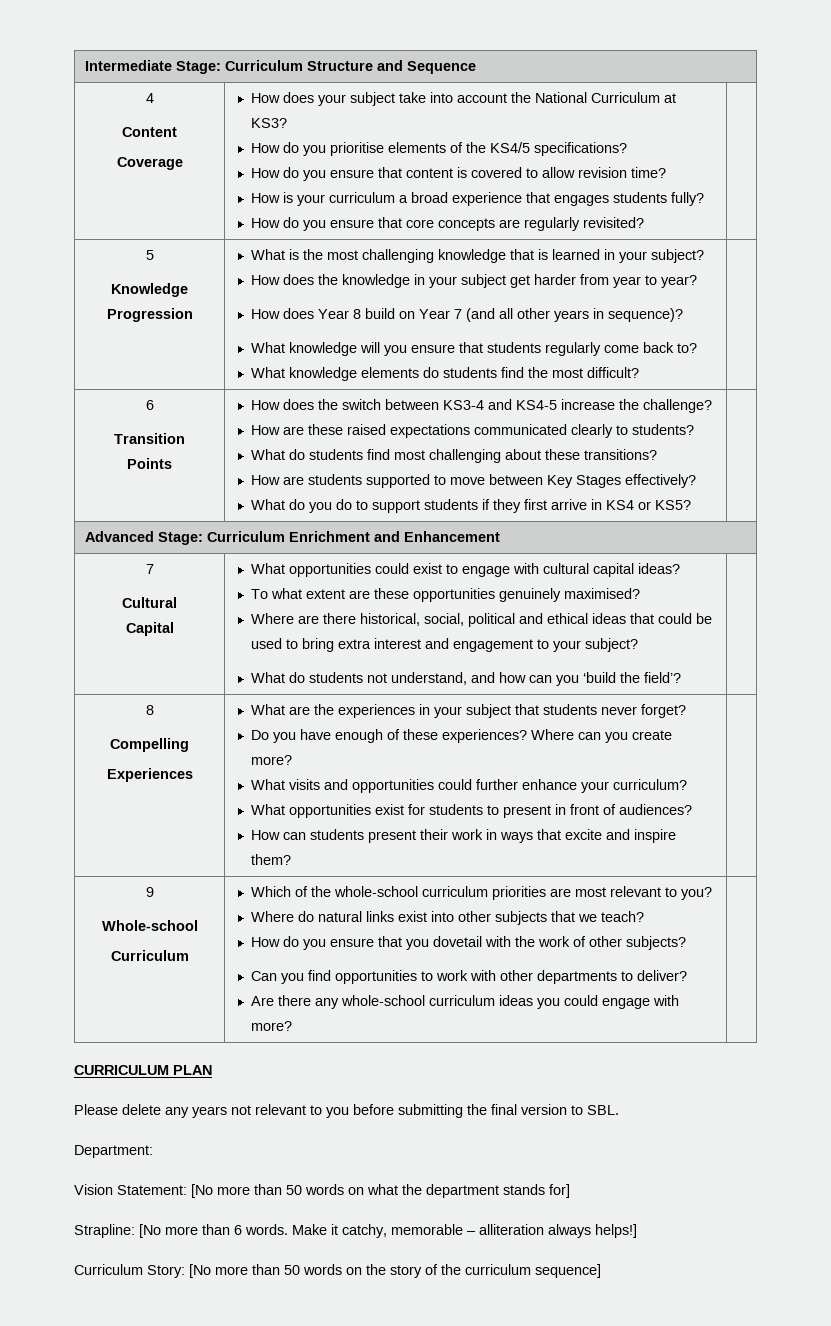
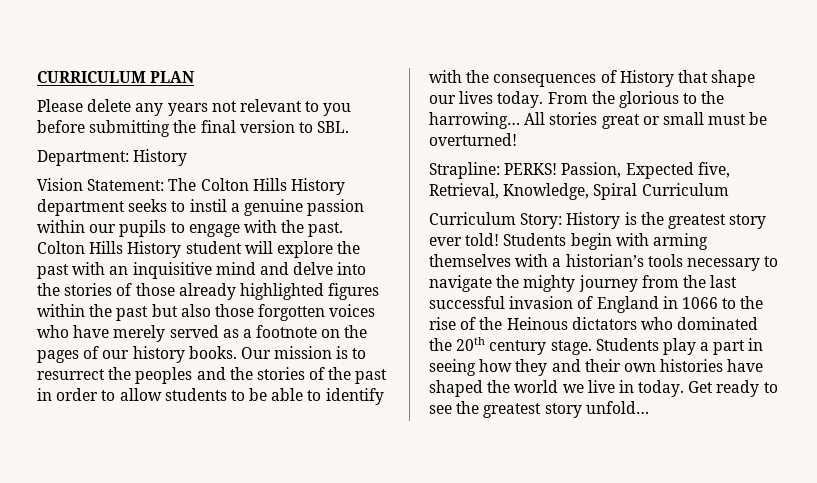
[85,60,477,74] [145,93,154,103] [122,127,177,137] [116,157,183,170] [251,92,677,106] [251,118,288,128] [251,142,628,156] [251,167,667,181] [251,192,705,206] [251,217,645,231] [145,250,154,260] [111,283,188,297] [106,308,193,322] [251,249,705,263] [251,274,698,288] [251,308,684,322] [251,342,698,356] [251,367,640,381] [145,400,154,410] [114,433,185,444] [127,458,172,469] [251,399,713,413] [251,424,695,438] [251,449,658,463] [251,474,697,488] [251,499,692,513] [85,531,501,545] [145,564,154,574] [122,597,177,608] [125,622,174,636] [251,563,681,577] [251,588,641,602] [251,613,713,627] [251,638,639,652] [251,672,682,686] [145,705,154,715] [110,738,189,752] [106,768,193,782] [251,704,687,718] [251,729,673,743] [251,755,293,765] [251,779,688,793] [251,804,693,818] [251,829,677,843] [251,854,292,865] [145,887,154,897] [101,920,198,931] [110,950,189,961] [251,886,713,900] [251,911,645,925] [251,936,687,950] [251,970,688,984] [251,995,680,1009] [251,1021,293,1031] Intermediate Stage: Curriculum Structure and Sequence // 4 // Content // Coverage | How does your subject take into account the National Curriculum at KS3? // How do you prioritise elements of the KS4/5 specifications? // How do you ensure that content is covered to allow revision time? // How is your curriculum a broad experience that engages students fully? // How do you ensure that core concepts are regularly revisited? | // 5 // Knowledge Progression | What is the most challenging knowledge that is learned in your subject? // How does the knowledge in your subject get harder from year to year? // How does Year 8 build on Year 7 (and all other years in sequence)? // What knowledge will you ensure that students regularly come back to? // What knowledge elements do students find the most difficult? | // 6 // Transition // Points | How does the switch between KS3-4 and KS4-5 increase the challenge? // How are these raised expectations communicated clearly to students? // What do students find most challenging about these transitions? // How are students supported to move between Key Stages effectively? // What do you do to support students if they first arrive in KS4 or KS5? | // Advanced Stage: Curriculum Enrichment and Enhancement // 7 // Cultural // Capital | What opportunities could exist to engage with cultural capital ideas? // To what extent are these opportunities genuinely maximised? // Where are there historical, social, political and ethical ideas that could be used to bring extra interest and engagement to your subject? // What do students not understand, and how can you ‘build the field’? | // 8 // Compelling // Experiences | What are the experiences in your subject that students never forget? // Do you have enough of these experiences? Where can you create more? // What visits and opportunities could further enhance your curriculum? // What opportunities exist for students to present in front of audiences? // How can students present their work in ways that excite and inspire them? | // 9 // Whole-school // Curriculum | Which of the whole-school curriculum priorities are most relevant to you? // Where do natural links exist into other subjects that we teach? // How do you ensure that you dovetail with the work of other subjects? // Can you find opportunities to work with other departments to deliver? // Are there any whole-school curriculum ideas you could engage with more? | // -> (37, 77) none
(153, 1151) none -> [133,149,188,166] History
[191,1184,570,1198] [74,1224,637,1238] [74,1264,601,1278] [No more than 50 words on what the department stands for] // Strapline: [No more than 6 words. Make it catchy, memorable – alliteration always helps!] // Curriculum Story: [No more than 50 words on the story of the curriculum sequence] -> [168,178,345,195] [37,199,365,216] [37,220,344,237] [37,241,361,258] [37,262,367,279] [37,283,380,300] [37,304,376,321] [37,325,368,342] [37,346,367,363] [37,367,388,384] [37,388,384,405] [429,70,756,87] [429,91,725,108] [429,112,768,129] [429,133,517,146] [429,162,730,179] [429,183,729,200] [429,212,767,229] [429,233,708,250] [429,254,779,271] [429,275,738,292] [429,296,764,313] [429,317,759,330] [429,337,764,355] [429,359,764,376] [429,380,778,397] [429,401,649,418] The Colton Hills History department seeks to instil a genuine passion within our pupils to engage with the past. Colton Hills History student will explore the past with an inquisitive mind and delve into the stories of those already highlighted figures within the past but also those forgotten voices who have merely served as a footnote on the pages of our history books. Our mission is to resurrect the peoples and the stories of the past in order to allow students to be able to identify with the consequences of History that shape our lives today. From the glorious to the harrowing… All stories great or small must be overturned! // Strapline: PERKS! Passion, Expected five, Retrieval, Knowledge, Spiral Curriculum // Curriculum Story: History is the greatest story ever told! Students begin with arming themselves with a historian’s tools necessary to navigate the mighty journey from the last successful invasion of England in 1066 to the rise of the Heinous dictators who dominated the 20th century stage. Students play a part in seeing how they and their own histories have shaped the world we live in today. Get ready to see the greatest story unfold…

